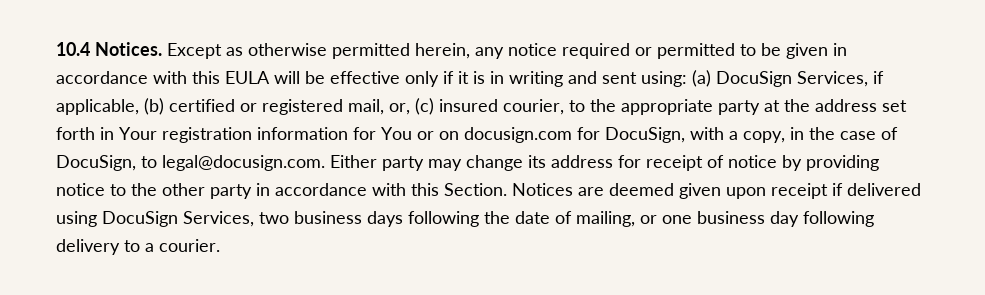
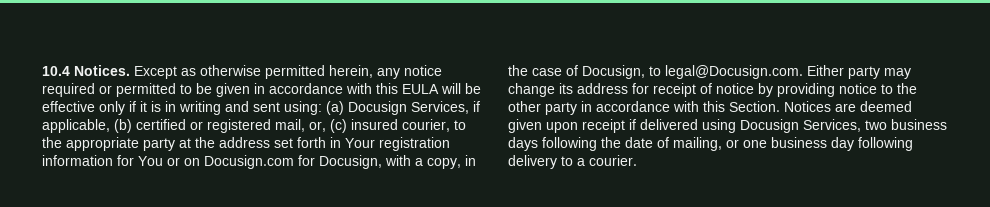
[716,71,792,87] DocuSign -> [348,101,407,115] Docusign
[464,127,685,143] docusign.com for DocuSign, -> [204,155,382,169] Docusign.com for Docusign,
[56,155,325,171] DocuSign, to legal@docusign.com. -> [582,65,803,79] Docusign, to legal@Docusign.com.
[102,211,178,227] DocuSign -> [740,119,799,133] Docusign

